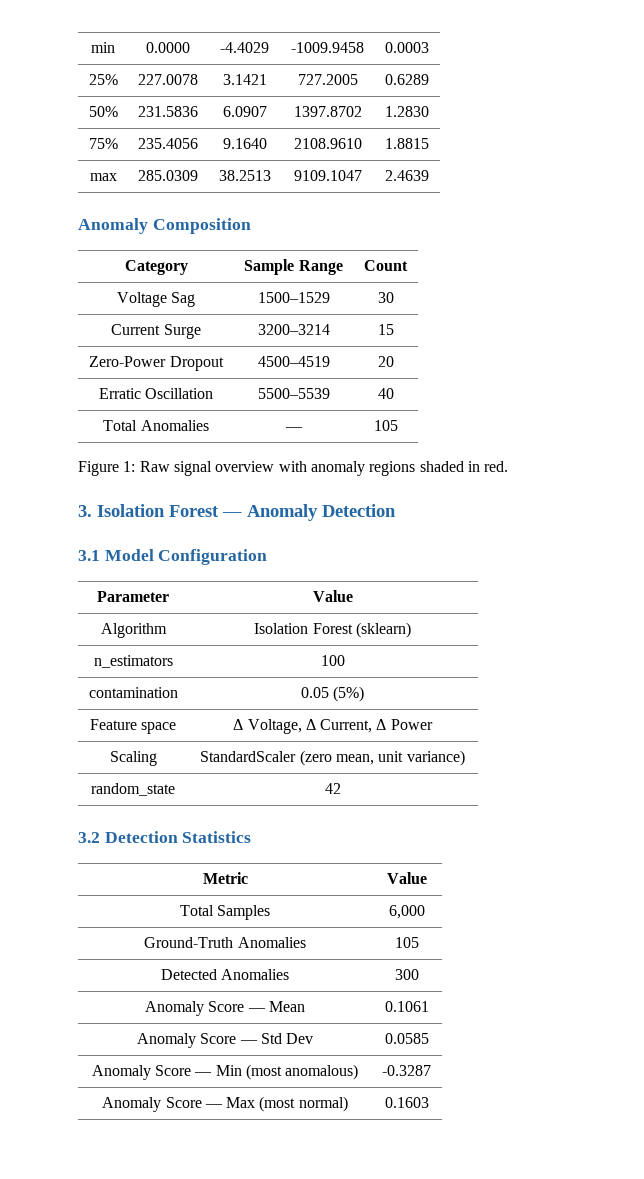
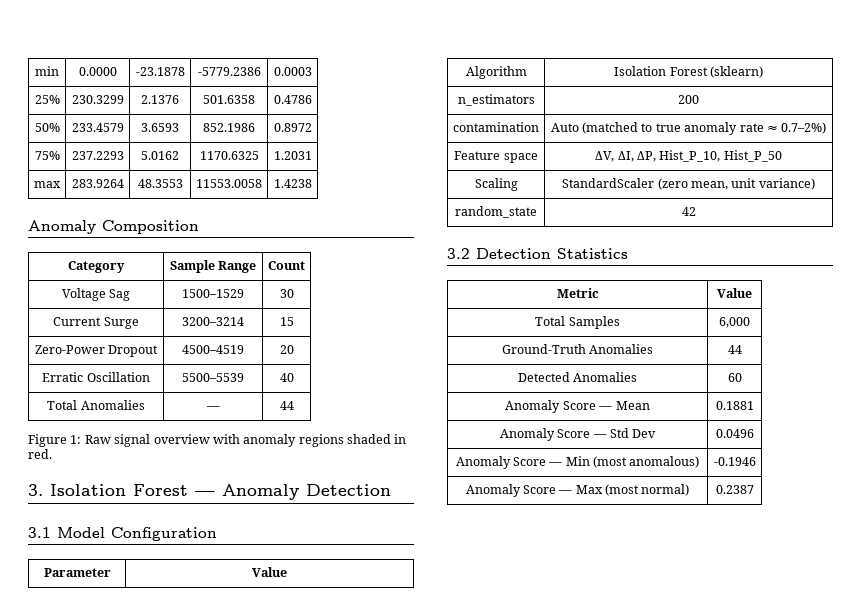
[220,42,269,53] [291,42,364,53] -4.4029 | -1009.9458 -> [135,67,185,76] [197,67,261,76] -23.1878 | -5779.2386
[138,74,198,85] [222,74,267,85] [297,74,358,85] [385,74,429,85] [88,106,118,117] [138,106,198,117] [222,106,267,117] [293,106,362,117] [385,106,429,117] [88,138,118,149] [138,138,198,149] [222,138,267,149] [293,138,362,149] [385,138,429,149] [89,173,117,181] [138,170,198,181] [218,170,271,181] [293,170,362,181] [385,170,429,181] 227.0078 | 3.1421 | 727.2005 | 0.6289 // 50% | 231.5836 | 6.0907 | 1397.8702 | 1.2830 // 75% | 235.4056 | 9.1640 | 2108.9610 | 1.8815 // max | 285.0309 | 38.2513 | 9109.1047 | 2.4639 -> [71,95,124,104] [141,95,179,104] [203,95,255,104] [273,95,312,104] [34,123,60,132] [71,123,124,132] [141,123,179,132] [203,123,255,132] [273,123,312,132] [34,151,60,160] [71,151,124,160] [141,151,179,160] [199,151,259,160] [273,151,312,160] [34,181,61,188] [71,179,124,188] [137,179,183,188] [196,179,262,188] [273,179,312,188] 230.3299 | 2.1376 | 501.6358 | 0.4786 // 50% | 233.4579 | 3.6593 | 852.1986 | 0.8972 // 75% | 237.2293 | 5.0162 | 1170.6325 | 1.2031 // max | 283.9264 | 48.3553 | 11553.0058 | 1.4238
[373,420,398,431] 105 -> [279,401,294,410] 44
[320,655,345,666] 100 -> [678,95,699,104] 200
[300,686,365,702] [89,719,177,734] [233,719,433,734] 0.05 (5%) // Feature space | Δ Voltage, Δ Current, Δ Power -> [550,122,827,135] [454,151,538,163] [595,150,782,162] Auto (matched to true anomaly rate ≈ 0.7–2%) // Feature space | ΔV, ΔI, ΔP, Hist_P_10, Hist_P_50
[394,937,419,948] 105 -> [727,345,742,354] 44
[394,969,419,980] 300 -> [727,373,742,382] 60
[384,1001,429,1012] 0.1061 -> [715,401,754,410] 0.1881
[384,1033,429,1044] 0.0585 -> [715,429,754,438] 0.0496
[382,1065,431,1076] -0.3287 -> [713,457,756,466] -0.1946
[384,1097,429,1108] 0.1603 -> [715,485,754,494] 0.2387

